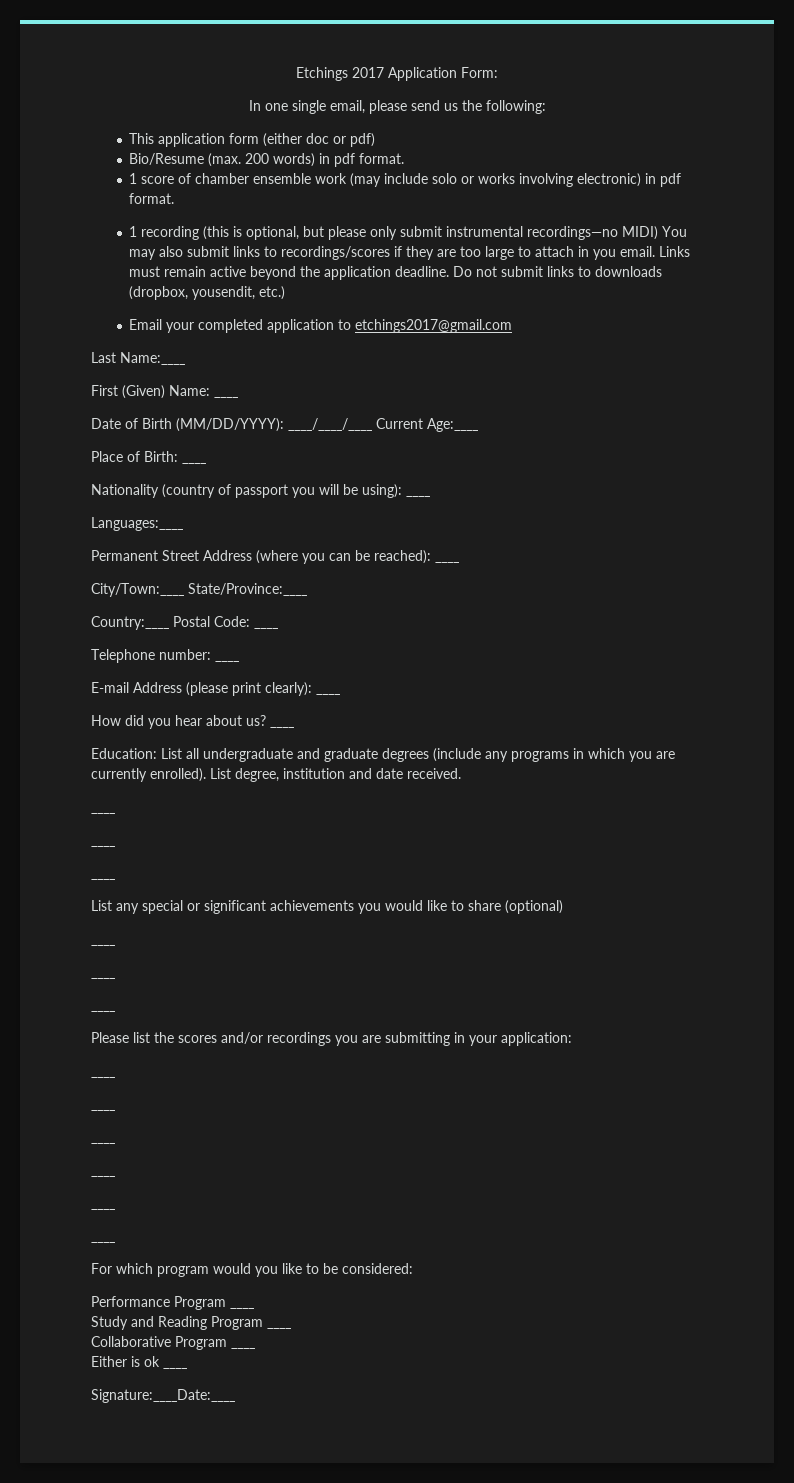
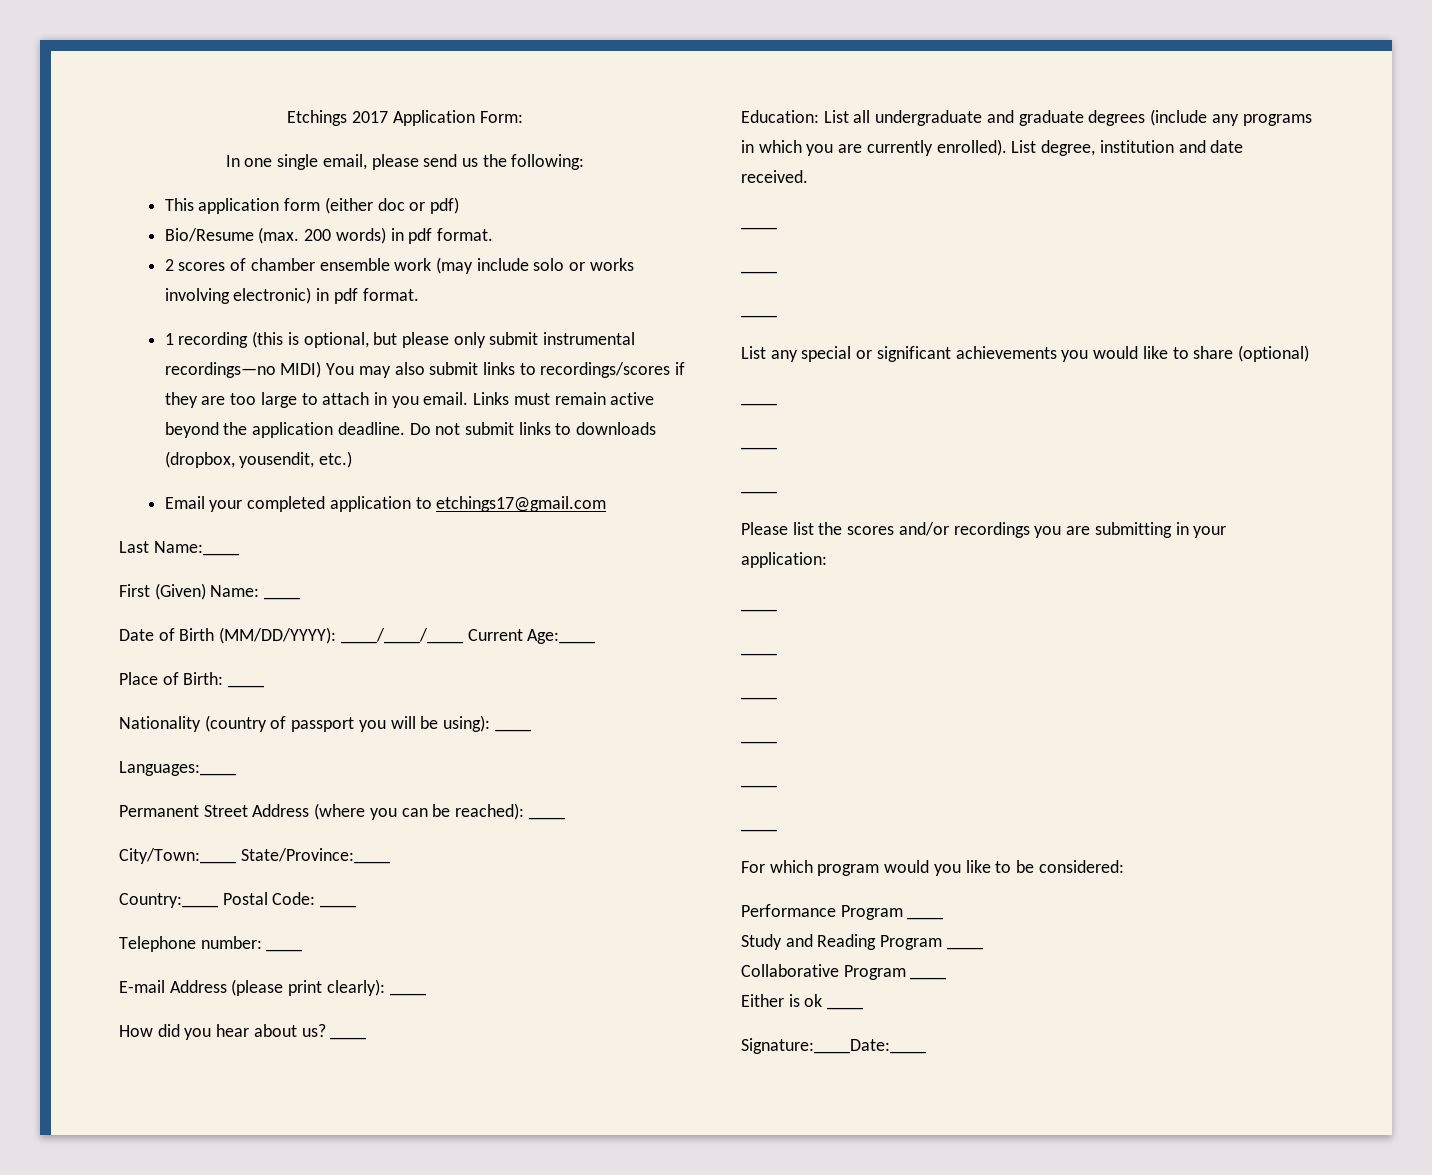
[129,173,175,184] 1 score -> [164,259,226,271] 2 scores
[355,319,513,333] etchings2017@gmail.com -> [436,496,607,512] etchings17@gmail.com

